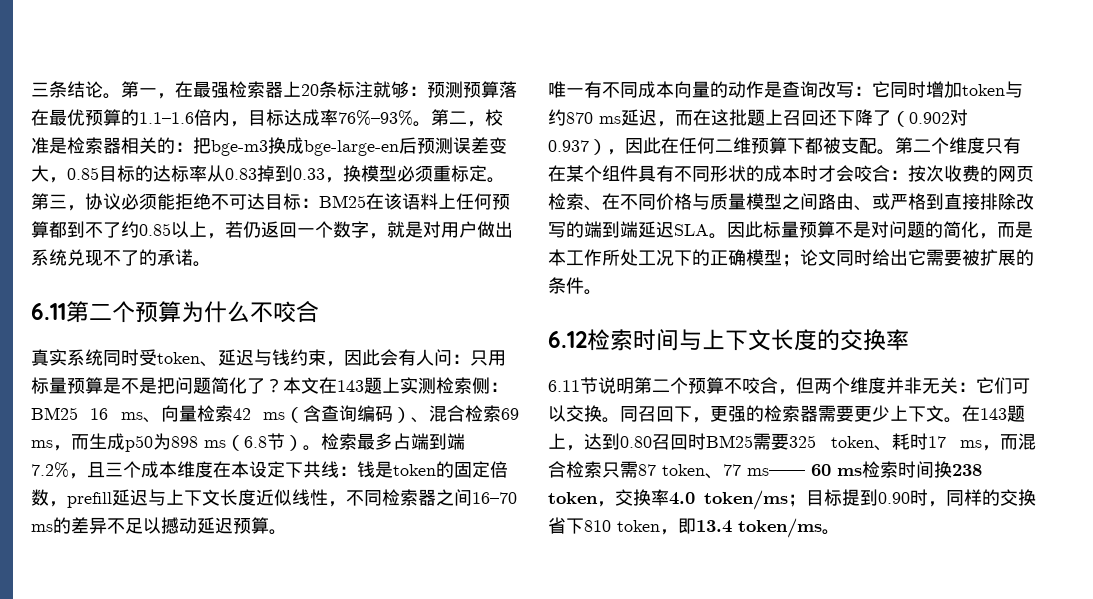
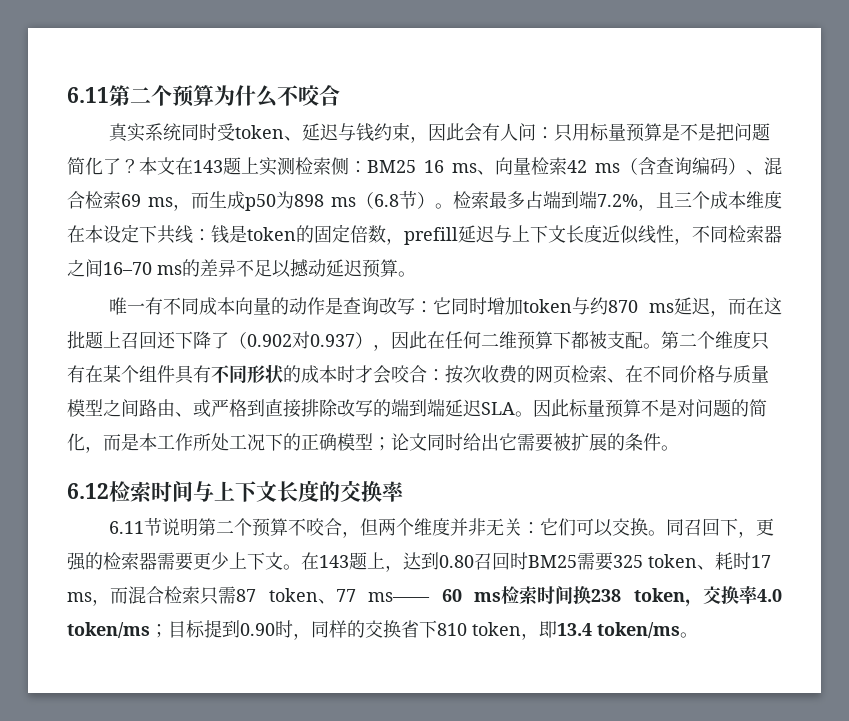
[31,81,517,99] [31,109,503,127] [31,137,507,156] [31,165,505,183] [31,193,510,211] [31,221,513,239] [31,249,211,267] 三条结论。第一，在最强检索器上20条标注就够：预测预算落在最优预算的1.1–1.6倍内，目标达成率76%–93%。第二，校准是检索器相关的：把bge-m3换成bge-large-en后预测误差变大，0.85目标的达标率从0.83掉到0.33，换模型必须重标定。第三，协议必须能拒绝不可达目标：BM25在该语料上任何预算都到不了约0.85以上，若仍返回一个数字，就是对用户做出系统兑现不了的承诺。 // -> (67, 95) none

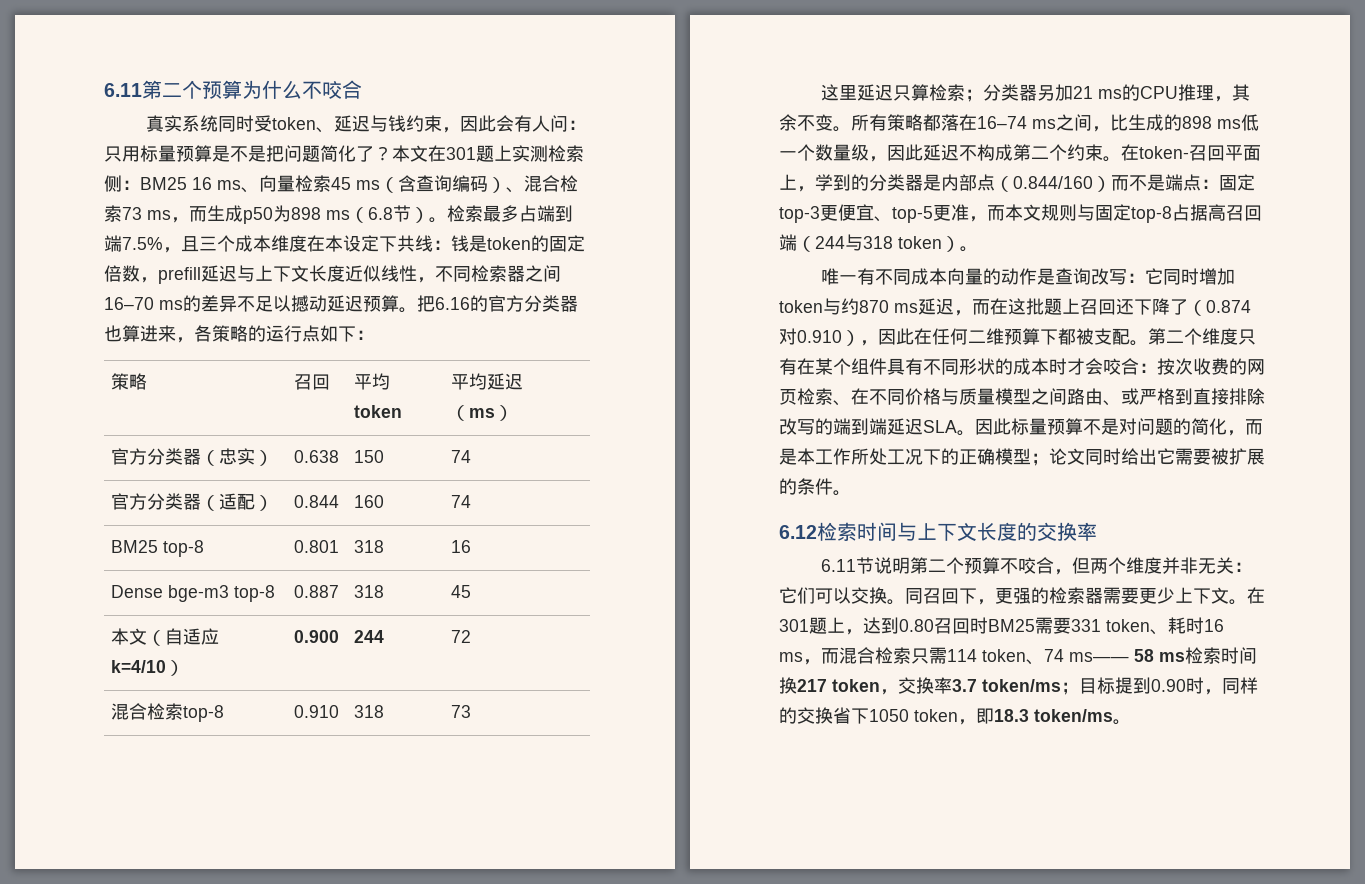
[193,160,223,173] 143 -> [446,147,476,160] 301
[567,160,587,173] 42 -> [331,177,351,190] 45
[121,194,141,207] 69 -> [122,207,142,220] 73
[597,194,638,207] 7.2% -> [122,237,163,250] 7.5%
(416, 274) none -> [417,295,578,312] [104,325,374,343] [111,373,148,390] [294,374,331,390] [354,373,391,390] [354,405,403,418] [451,373,524,390] [451,405,514,421] [111,448,274,466] [294,450,340,463] [354,450,385,463] [451,450,472,463] [111,493,274,511] [294,495,340,508] [354,495,385,508] [451,495,472,508] [111,540,205,557] [294,540,340,553] [354,540,385,553] [451,540,472,553] [111,585,276,602] [294,585,340,598] [354,585,385,598] [451,585,472,598] [111,628,220,646] [111,660,185,676] [294,630,340,643] [354,630,385,643] [451,630,472,643] [111,703,225,722] [294,705,340,718] [354,705,385,718] [451,705,472,718] [821,84,1251,102] [779,114,1259,132] [779,144,1261,162] [779,174,1255,192] [779,204,1262,223] [779,234,978,252] 把6.16的官方分类器也算进来，各策略的运行点如下： // 策略 | 召回 | 平均token | 平均延迟（ms） // 官方分类器（忠实） | 0.638 | 150 | 74 // 官方分类器（适配） | 0.844 | 160 | 74 // BM25 top-8 | 0.801 | 318 | 16 // Dense bge-m3 top-8 | 0.887 | 318 | 45 // 本文（自适应k=4/10） | 0.900 | 244 | 72 // 混合检索top-8 | 0.910 | 318 | 73 // 这里延迟只算检索；分类器另加21 ms的CPU推理，其余不变。所有策略都落在16–74 ms之间，比生成的898 ms低一个数量级，因此延迟不构成第二个约束。在token-召回平面上，学到的分类器是内部点（0.844/160）而不是端点：固定top-3更便宜、top-5更准，而本文规则与固定top-8占据高召回端（244与318 token）。
[247,331,355,349] 0.902对0.937 -> [1206,300,1251,313] [779,328,842,345] 0.874对0.910
[319,555,349,568] 143 -> [779,619,809,632] 301
[613,555,643,568] 325 -> [1071,619,1101,632] 331
[751,555,771,568] 17 -> [1204,619,1224,632] 16
[236,588,462,604] 87 token、77 ms—— 60 -> [947,649,1154,665] 114 token、74 ms—— 58
[591,589,622,602] 238 -> [797,679,827,692] 217
[757,589,783,602] 4.0 -> [952,679,977,692] 3.7
[437,623,467,636] 810 -> [869,709,909,722] 1050
[557,623,592,636] 13.4 -> [994,709,1029,722] 18.3

